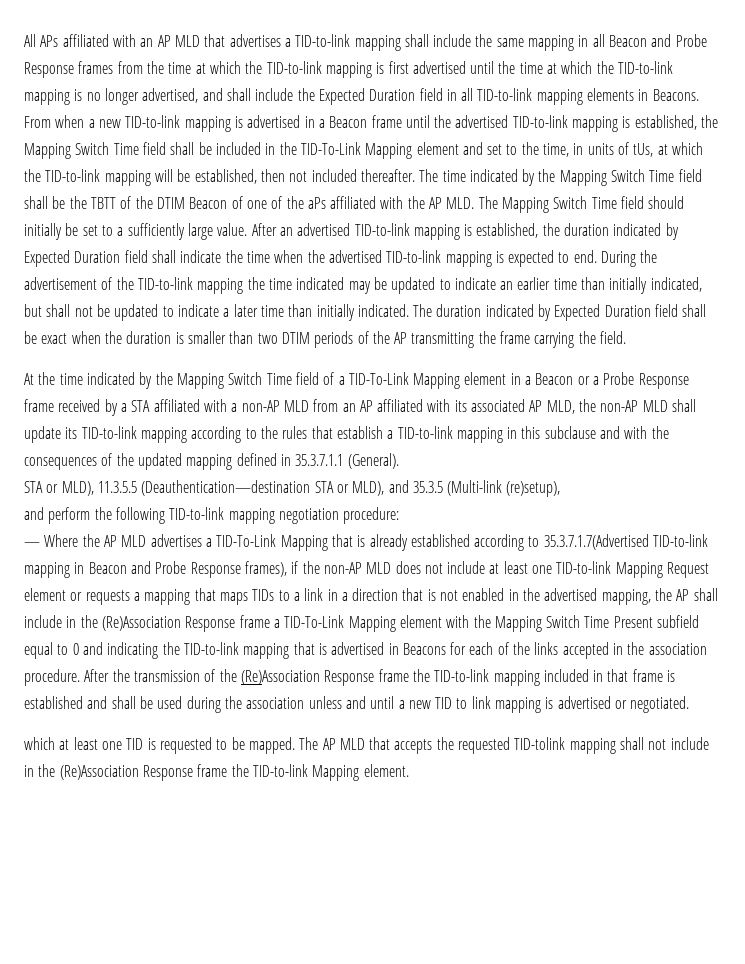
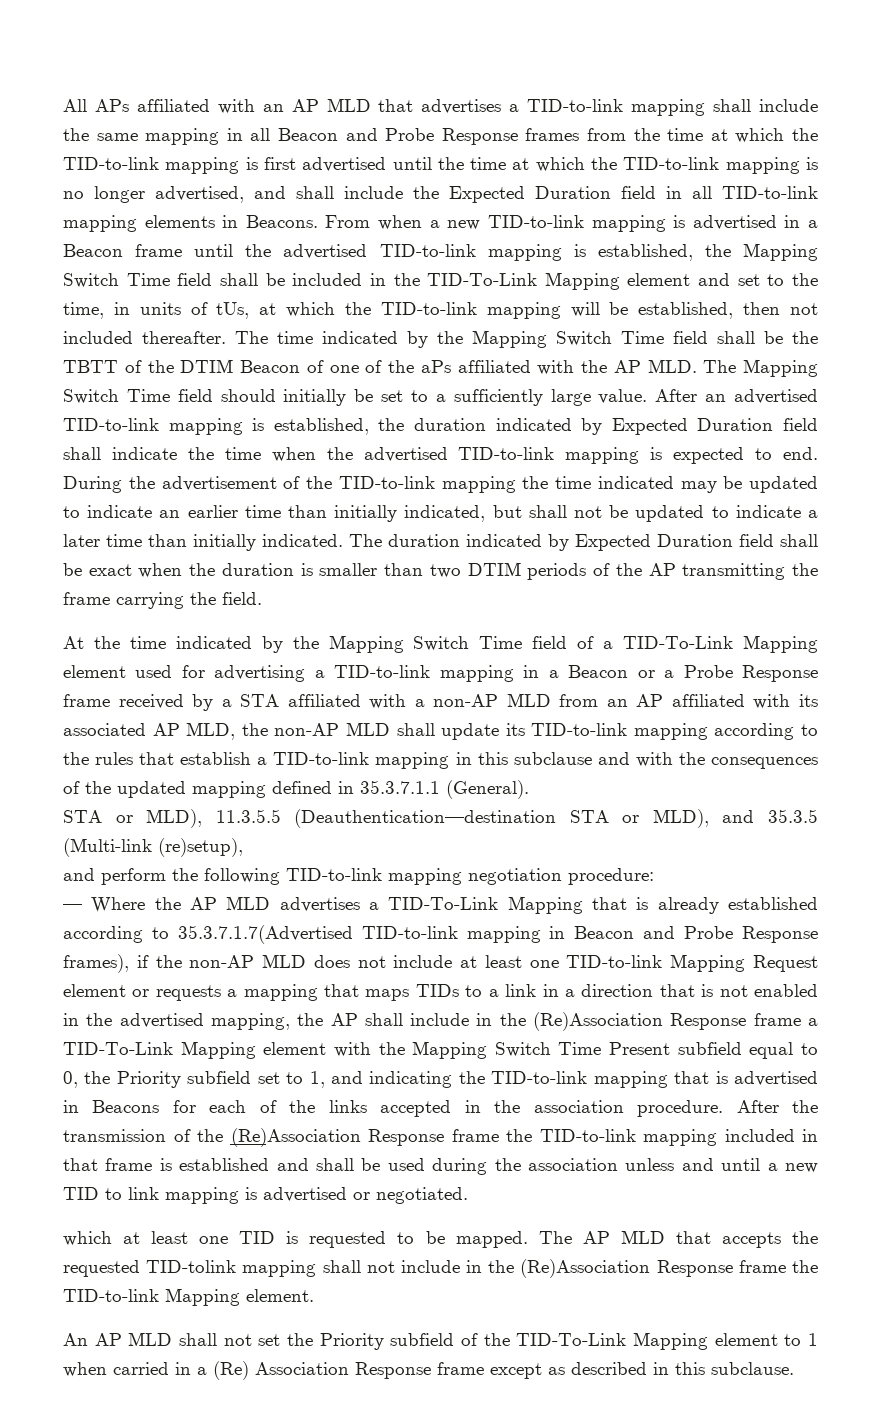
(507, 378) none -> [135,665,514,682] used for advertising a TID-to-link mapping
[72,643,79,655] 0 -> [63,1071,325,1088] 0, the Priority subfield set to 1,
(409, 770) none -> [63,1332,818,1350] [63,1361,794,1380] // An AP MLD shall not set the Priority subfield of the TID-To-Link Mapping element to 1 when carried in a (Re) Association Response frame except as described in this subclause.

